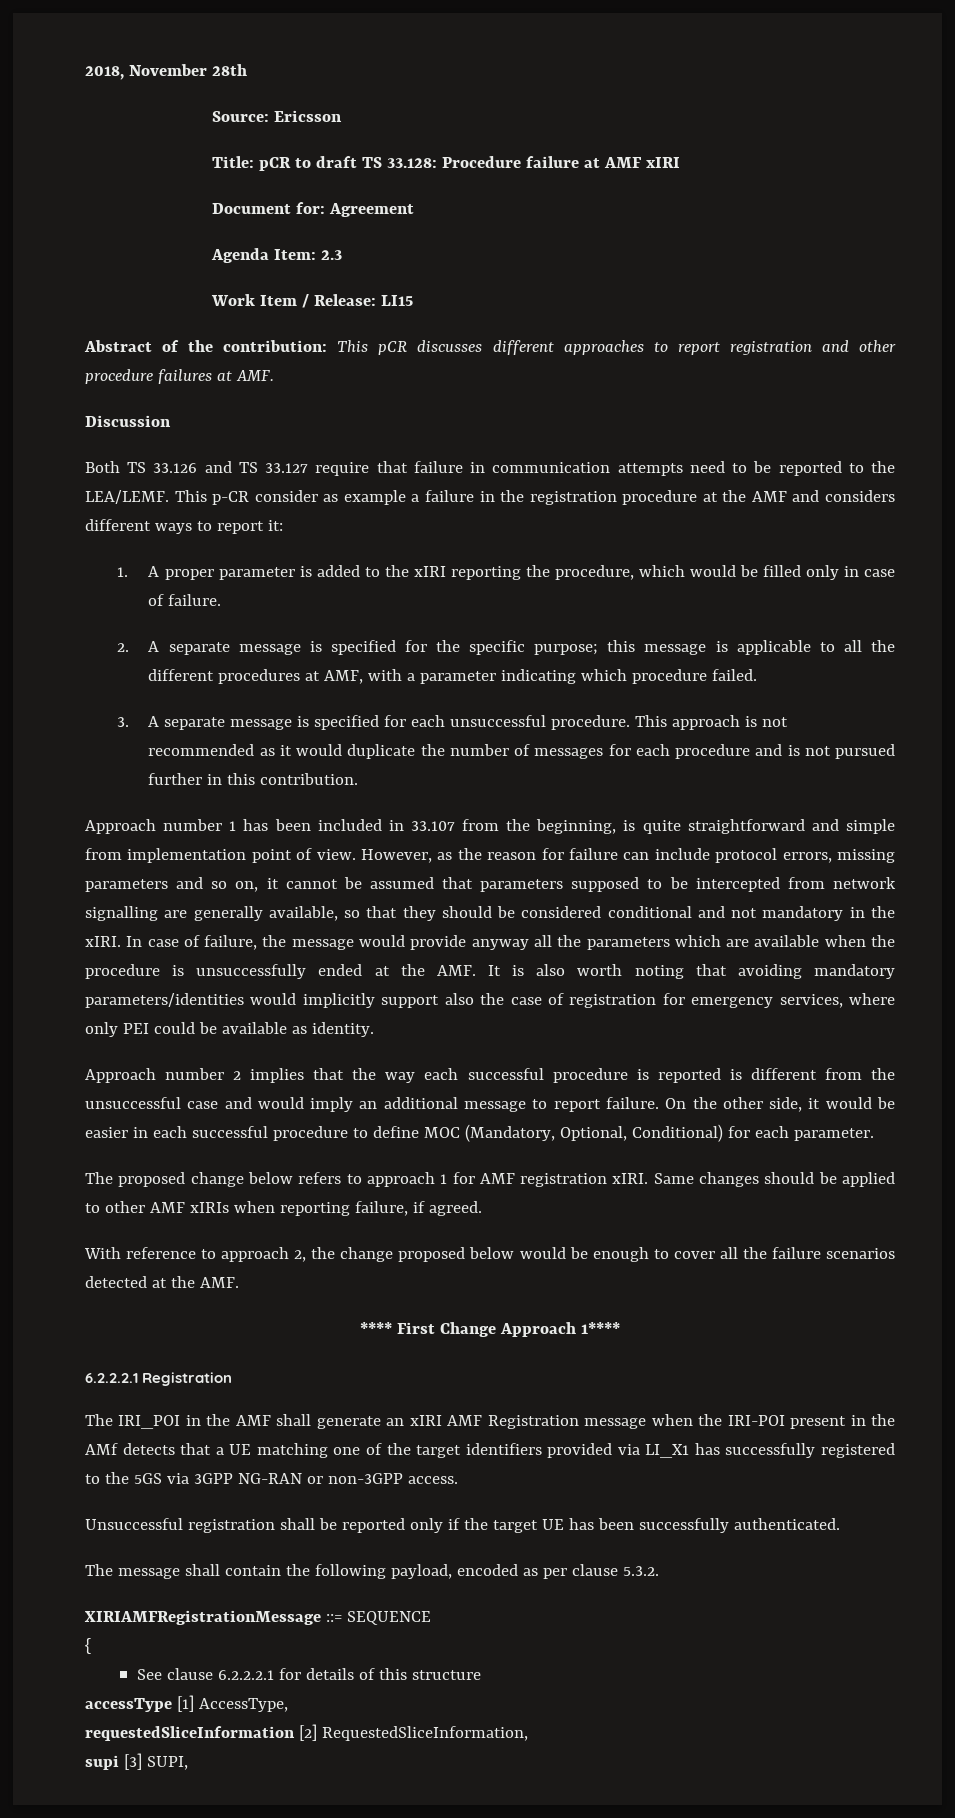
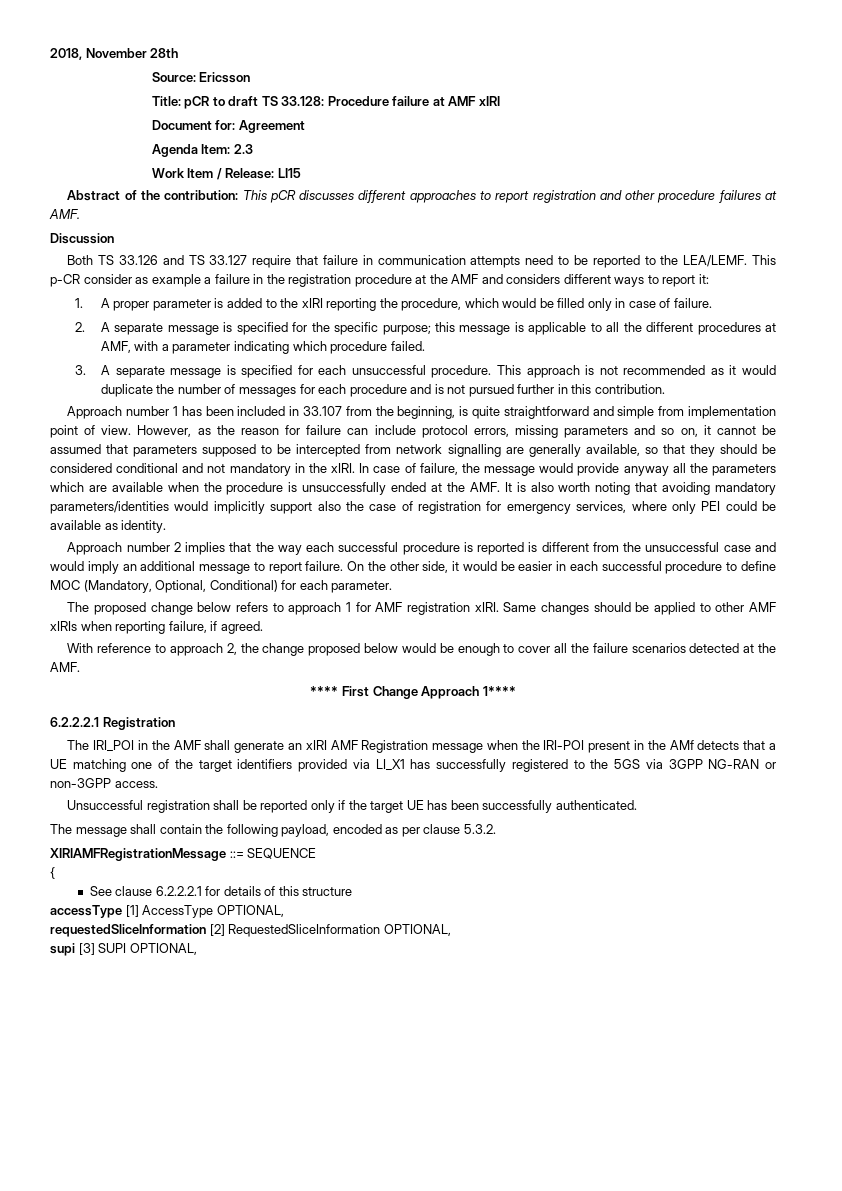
[198,1698,288,1712] AccessType, -> [142,905,284,918] AccessType OPTIONAL,
[321,1726,528,1741] RequestedSliceInformation, -> [228,924,451,937] RequestedSliceInformation OPTIONAL,
[146,1756,188,1770] SUPI, -> [98,943,197,955] SUPI OPTIONAL,

